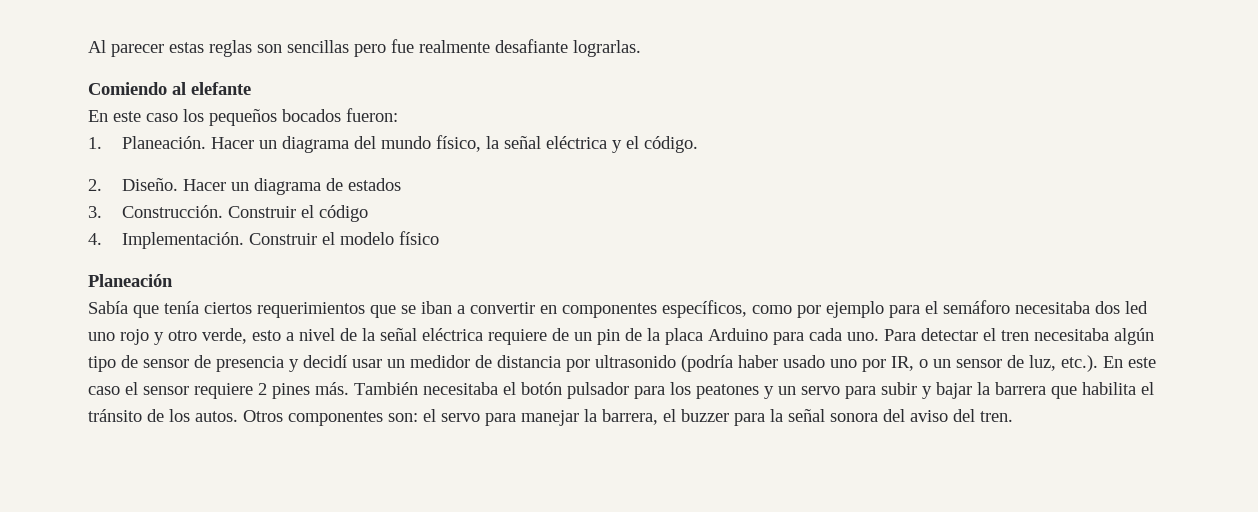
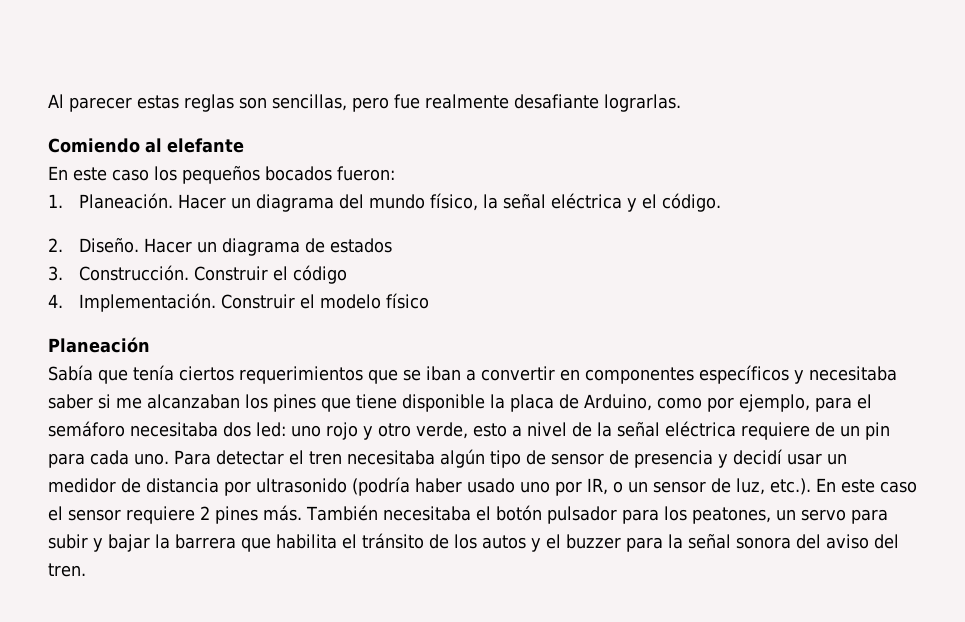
[287,40,349,53] sencillas -> [272,94,347,111] sencillas,
[662,300,747,318] específicos, -> [699,365,897,384] [48,394,652,412] específicos y necesitaba saber si me alcanzaban los pines que tiene disponible la placa de Arduino,
[826,301,884,318] ejemplo -> [739,394,810,412] ejemplo,
[1125,301,1148,314] led -> [256,422,286,437] led:
[625,328,768,345] de la placa Arduino -> (890, 431) none
[696,384,774,399] peatones y -> [691,507,771,524] peatones,
[195,409,658,426] autos. Otros componentes son: el servo para manejar la barrera, -> [482,535,541,552] autos y

